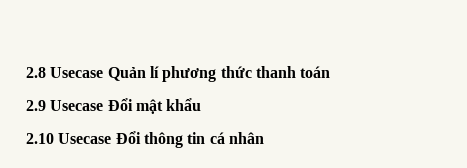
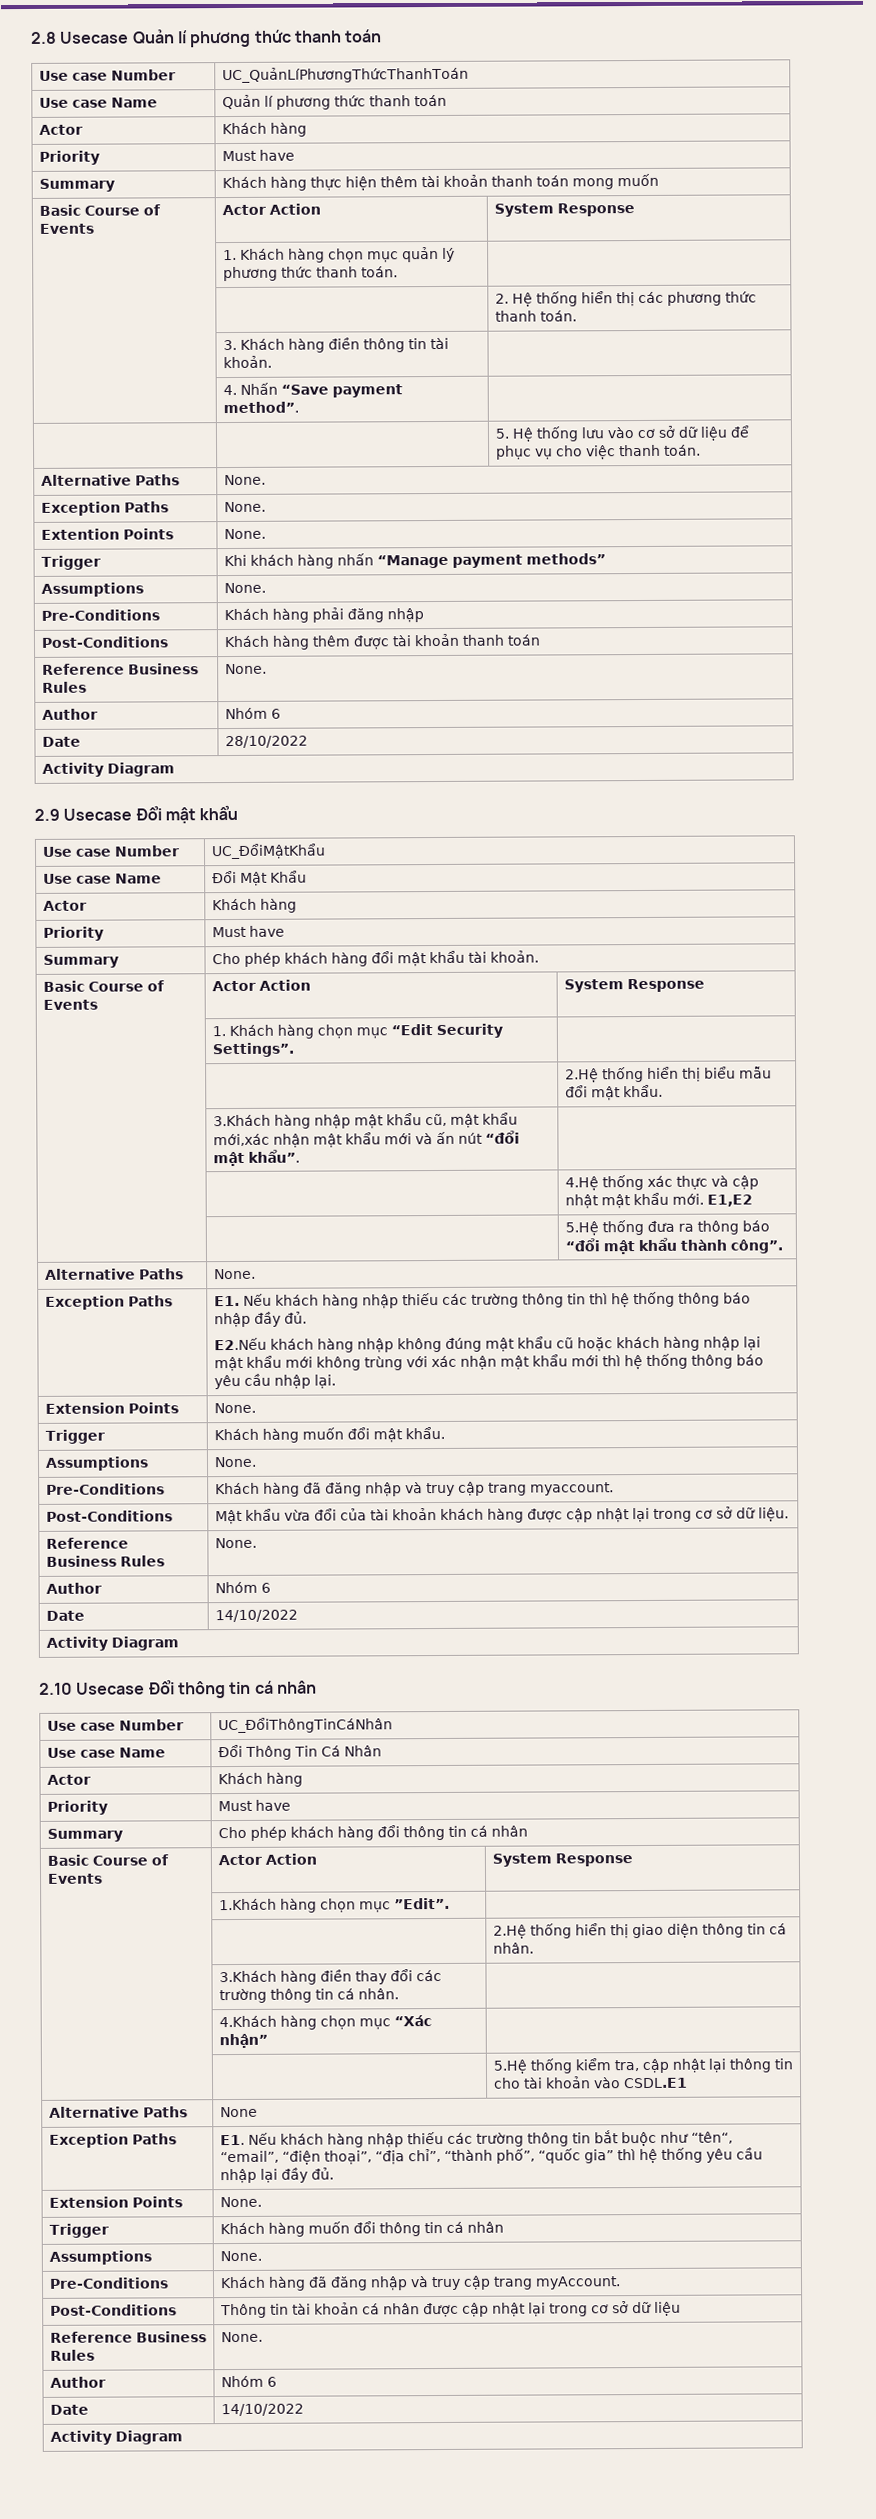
(331, 72) none -> [38,69,176,81] [221,66,469,84] [38,97,158,108] [221,94,447,110] [38,124,83,135] [221,122,307,137] [38,150,100,165] [221,149,295,162] [38,178,115,192] [221,173,659,191] [38,204,161,216] [38,223,94,234] [221,203,321,216] [493,203,635,217] [222,246,455,263] [222,266,398,282] [494,291,757,307] [494,310,577,322] [222,337,449,353] [222,355,272,369] [222,382,403,398] [222,401,299,414] [494,425,749,442] [495,444,701,460] [40,474,180,486] [223,474,266,486] [40,501,169,516] [223,501,266,513] [40,528,174,540] [223,528,266,540] [40,555,101,570] [223,553,606,569] [40,582,144,597] [223,582,266,594] [40,609,160,621] [223,607,424,623] [40,636,169,648] [223,633,541,650] [41,663,199,675] [41,681,87,693] [224,663,267,675] [41,708,98,720] [224,707,281,720] [41,736,81,747] [224,735,308,749] [41,762,175,777] // Use case Number | UC_QuảnLíPhươngThứcThanhToán // Use case Name | Quản lí phương thức thanh toán // Actor | Khách hàng // Priority | Must have // Summary | Khách hàng thực hiện thêm tài khoản thanh toán mong muốn // Basic Course of Events | Actor Action | System Response // | 1. Khách hàng chọn mục quản lý phương thức thanh toán. | // | | 2. Hệ thống hiển thị các phương thức thanh toán. // | 3. Khách hàng điền thông tin tài khoản. | // | 4. Nhấn “Save payment method”. | // | | 5. Hệ thống lưu vào cơ sở dữ liệu để phục vụ cho việc thanh toán. // Alternative Paths | None. // Exception Paths | None. // Extention Points | None. // Trigger | Khi khách hàng nhấn “Manage payment methods” // Assumptions | None. // Pre-Conditions | Khách hàng phải đăng nhập // Post-Conditions | Khách hàng thêm được tài khoản thanh toán // Reference Business Rules | None. // Author | Nhóm 6 // Date | 28/10/2022 // Activity Diagram
(202, 104) none -> [41,845,180,857] [210,843,326,860] [42,873,162,884] [211,870,307,886] [42,900,87,911] [211,898,297,913] [42,926,104,941] [211,925,285,938] [42,954,119,968] [211,950,539,967] [42,980,165,992] [42,999,98,1010] [211,979,311,992] [563,978,705,993] [211,1023,503,1039] [211,1042,295,1058] [564,1066,772,1083] [564,1084,663,1101] [212,1112,518,1129] [212,1130,520,1148] [212,1149,300,1167] [564,1174,759,1191] [564,1192,753,1209] [564,1219,770,1236] [564,1237,783,1255] [44,1268,184,1280] [213,1268,256,1280] [44,1295,173,1310] [213,1291,751,1309] [213,1311,307,1328] [213,1336,761,1353] [213,1353,764,1372] [213,1373,336,1390] [44,1402,179,1414] [213,1402,256,1414] [44,1429,105,1444] [213,1426,445,1443] [44,1456,149,1471] [213,1456,257,1468] [45,1483,165,1495] [214,1481,614,1497] [45,1510,173,1522] [214,1506,789,1525] [45,1537,129,1549] [45,1555,165,1567] [214,1537,257,1549] [45,1582,102,1594] [214,1581,271,1594] [45,1610,85,1621] [214,1609,298,1623] [45,1636,179,1651] // Use case Number | UC_ĐổiMậtKhẩu // Use case Name | Đổi Mật Khẩu // Actor | Khách hàng // Priority | Must have // Summary | Cho phép khách hàng đổi mật khẩu tài khoản. // Basic Course of Events | Actor Action | System Response // | 1. Khách hàng chọn mục “Edit Security Settings”. | // | | 2.Hệ thống hiển thị biểu mẫu đổi mật khẩu. // | 3.Khách hàng nhập mật khẩu cũ, mật khẩu mới,xác nhận mật khẩu mới và ấn nút “đổi mật khẩu”. | // | | 4.Hệ thống xác thực và cập nhật mật khẩu mới. E1,E2 // | | 5.Hệ thống đưa ra thông báo “đổi mật khẩu thành công”. // Alternative Paths | None. // Exception Paths | E1. Nếu khách hàng nhập thiếu các trường thông tin thì hệ thống thông báo nhập đầy đủ. // E2.Nếu khách hàng nhập không đúng mật khẩu cũ hoặc khách hàng nhập lại mật khẩu mới không trùng với xác nhận mật khẩu mới thì hệ thống thông báo yêu cầu nhập lại. // Extension Points | None. // Trigger | Khách hàng muốn đổi mật khẩu. // Assumptions | None. // Pre-Conditions | Khách hàng đã đăng nhập và truy cập trang myaccount. // Post-Conditions | Mật khẩu vừa đổi của tài khoản khách hàng được cập nhật lại trong cơ sở dữ liệu. // Reference Business Rules | None. // Author | Nhóm 6 // Date | 14/10/2022 // Activity Diagram
(264, 138) none -> [46,1719,184,1731] [217,1717,393,1734] [46,1747,166,1758] [217,1744,382,1760] [46,1774,91,1785] [217,1772,303,1787] [46,1800,108,1815] [217,1799,291,1812] [46,1828,123,1842] [217,1825,528,1841] [46,1854,169,1866] [46,1873,103,1884] [217,1853,317,1866] [491,1853,633,1867] [218,1897,450,1913] [492,1923,787,1939] [492,1942,534,1954] [218,1969,442,1985] [218,1988,399,2004] [218,2015,432,2030] [218,2033,268,2049] [492,2058,793,2074] [492,2076,688,2089] [48,2106,188,2118] [219,2106,258,2118] [48,2133,177,2148] [219,2130,733,2148] [219,2147,763,2165] [219,2167,334,2184] [48,2196,183,2208] [219,2196,262,2208] [48,2223,109,2238] [219,2221,504,2237] [48,2250,152,2265] [219,2250,262,2262] [48,2277,169,2289] [219,2275,621,2291] [49,2304,177,2316] [219,2301,681,2319] [49,2331,207,2343] [49,2349,95,2361] [220,2331,263,2343] [49,2376,106,2388] [220,2375,277,2388] [49,2404,89,2415] [220,2403,304,2417] [49,2430,183,2445] // Use case Number | UC_ĐổiThôngTinCáNhân // Use case Name | Đổi Thông Tin Cá Nhân // Actor | Khách hàng // Priority | Must have // Summary | Cho phép khách hàng đổi thông tin cá nhân // Basic Course of Events | Actor Action | System Response // | 1.Khách hàng chọn mục ”Edit”. | // | | 2.Hệ thống hiển thị giao diện thông tin cá nhân. // | 3.Khách hàng điền thay đổi các trường thông tin cá nhân. | // | 4.Khách hàng chọn mục “Xác nhận” | // | | 5.Hệ thống kiểm tra, cập nhật lại thông tin cho tài khoản vào CSDL.E1 // Alternative Paths | None // Exception Paths | E1. Nếu khách hàng nhập thiếu các trường thông tin bắt buộc như “tên“, “email”, “điện thoại”, “địa chỉ”, “thành phố”, “quốc gia” thì hệ thống yêu cầu nhập lại đầy đủ. // Extension Points | None. // Trigger | Khách hàng muốn đổi thông tin cá nhân // Assumptions | None. // Pre-Conditions | Khách hàng đã đăng nhập và truy cập trang myAccount. // Post-Conditions | Thông tin tài khoản cá nhân được cập nhật lại trong cơ sở dữ liệu // Reference Business Rules | None. // Author | Nhóm 6 // Date | 14/10/2022 // Activity Diagram

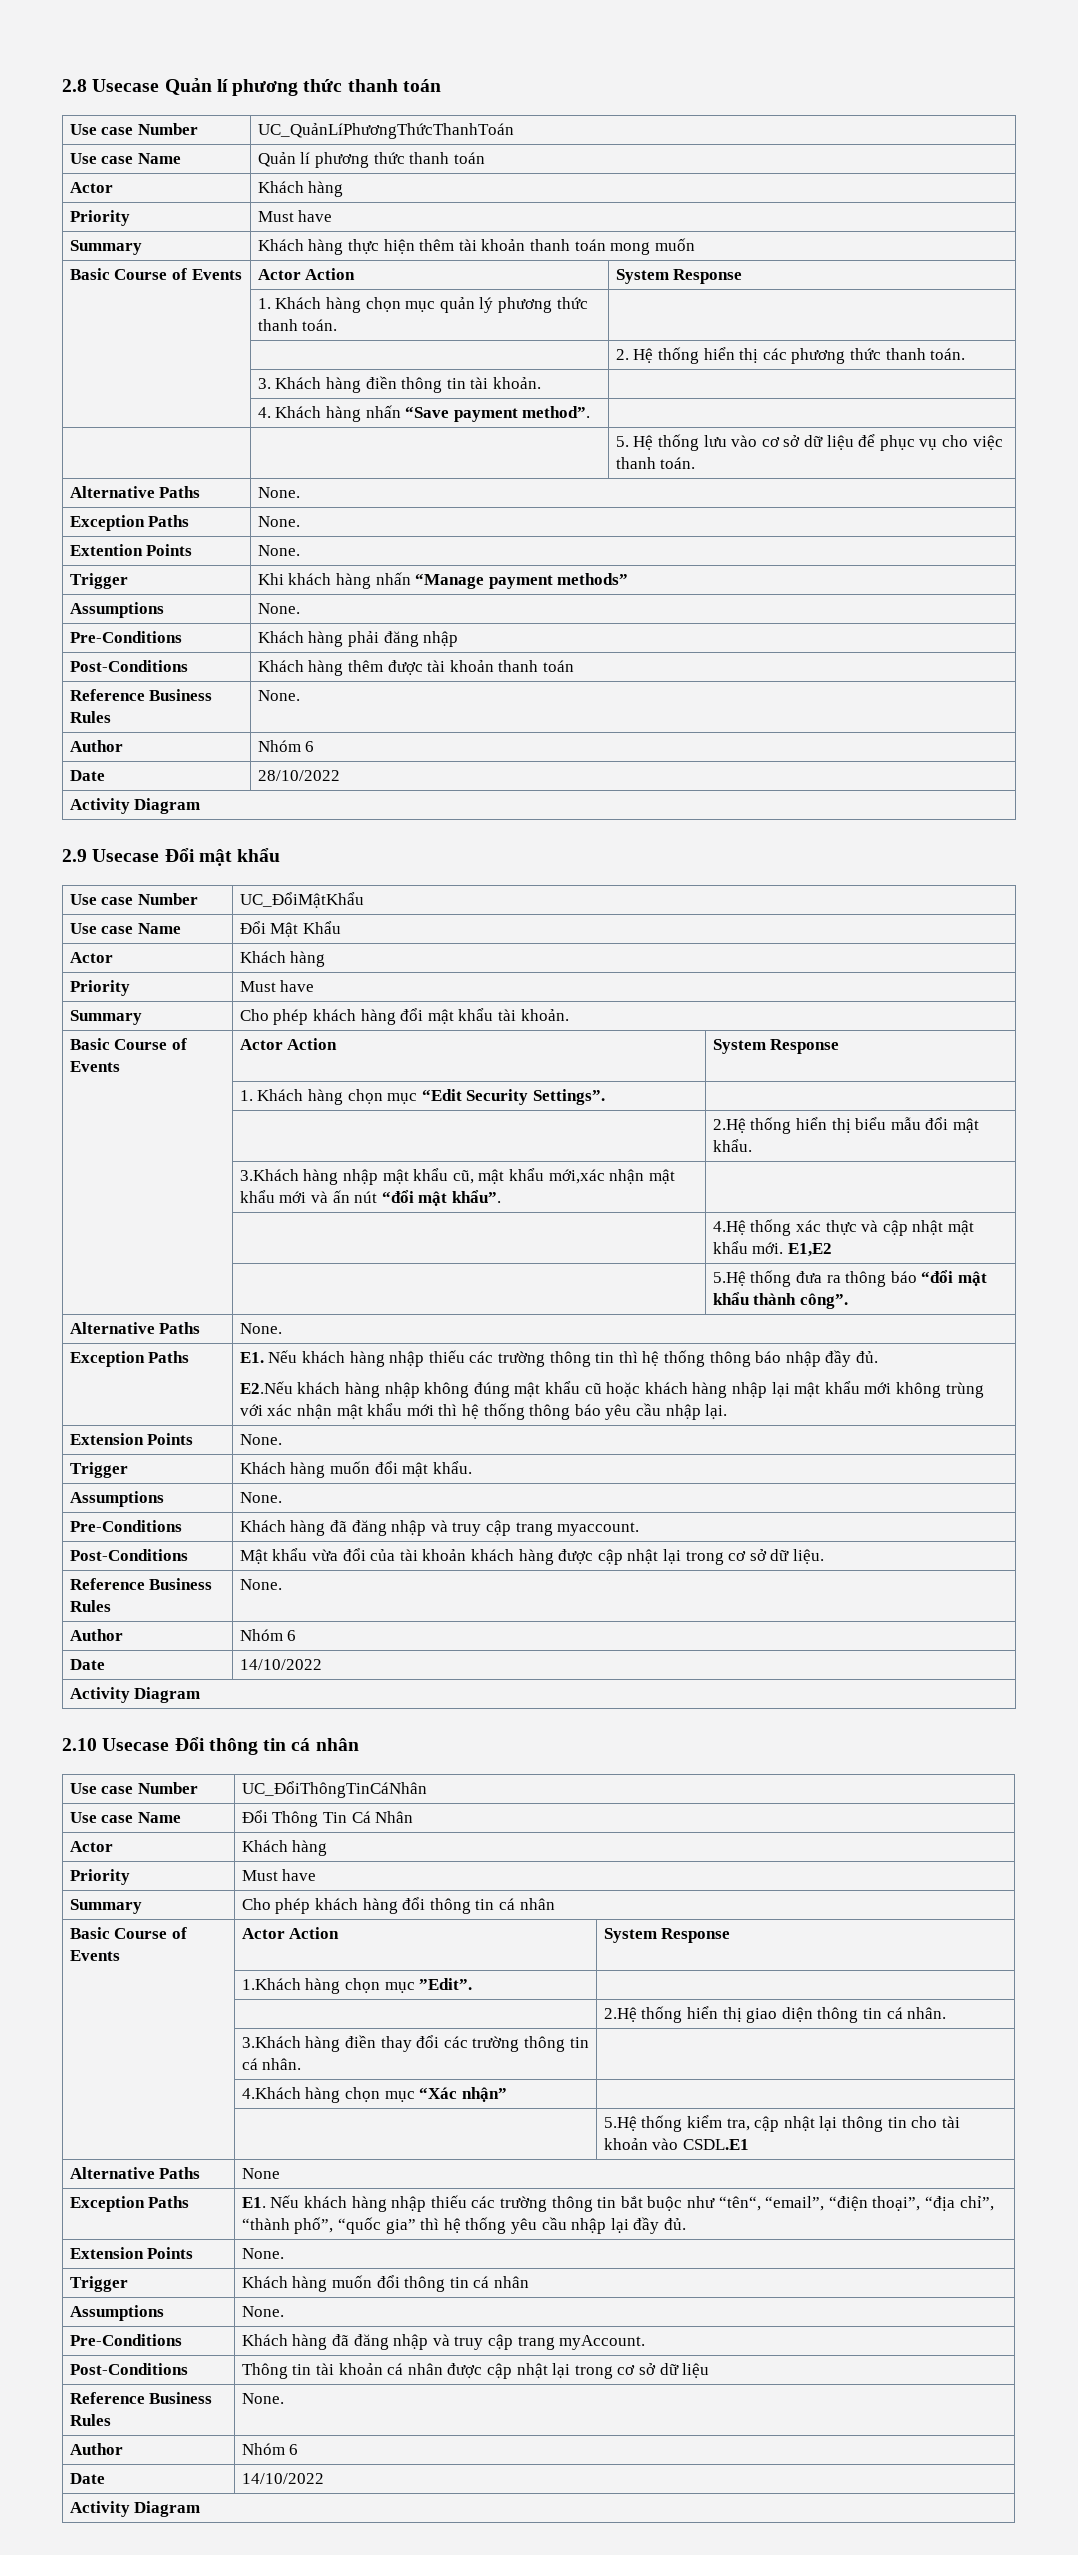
[239,382,278,395] Nhấn -> [275,405,401,422] Khách hàng nhấn

